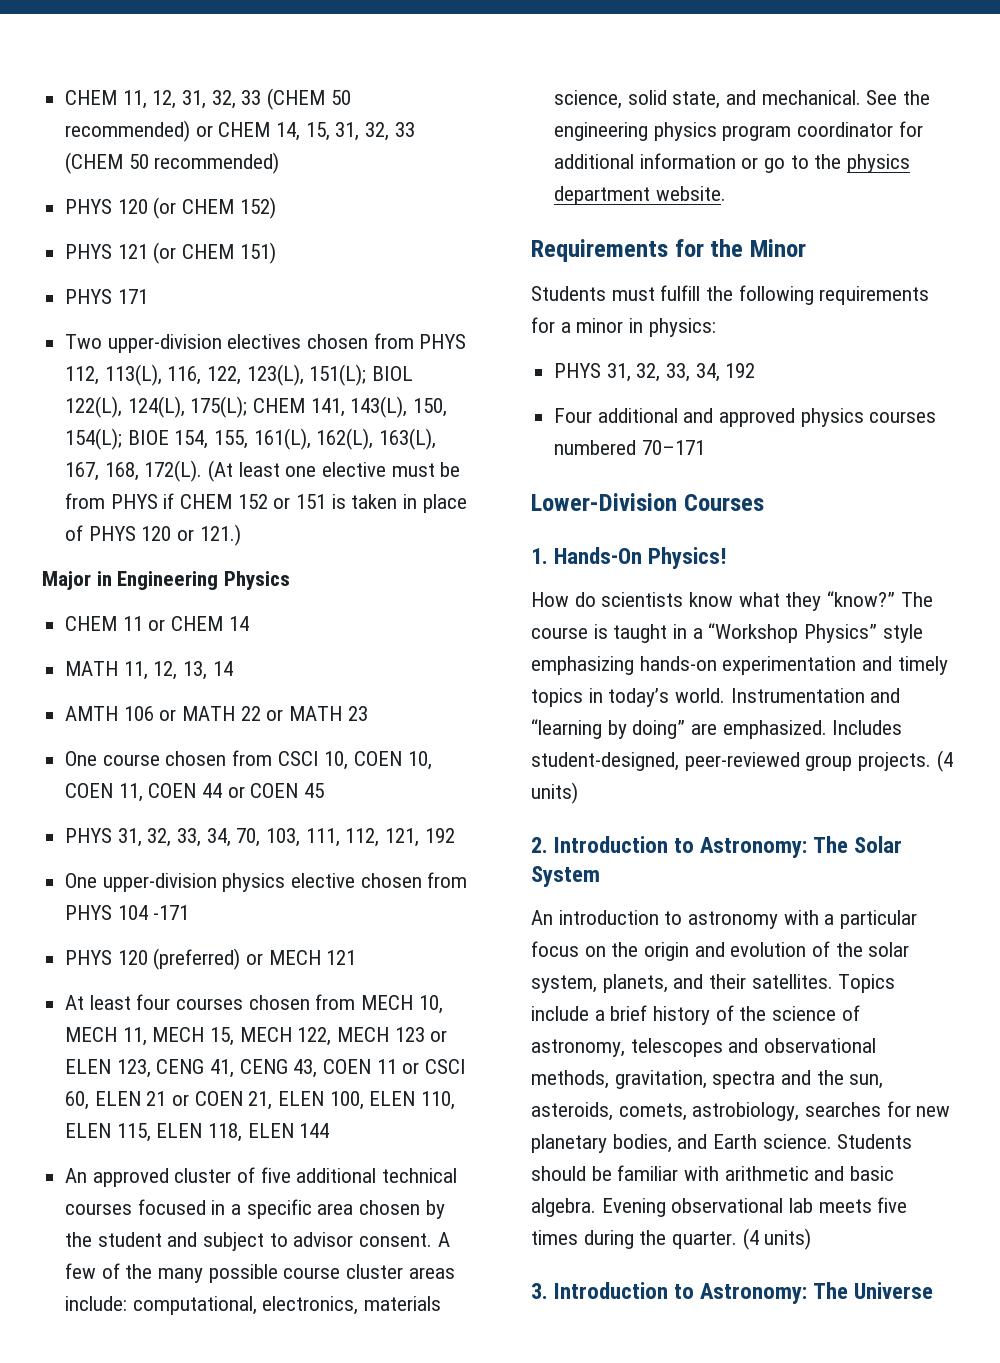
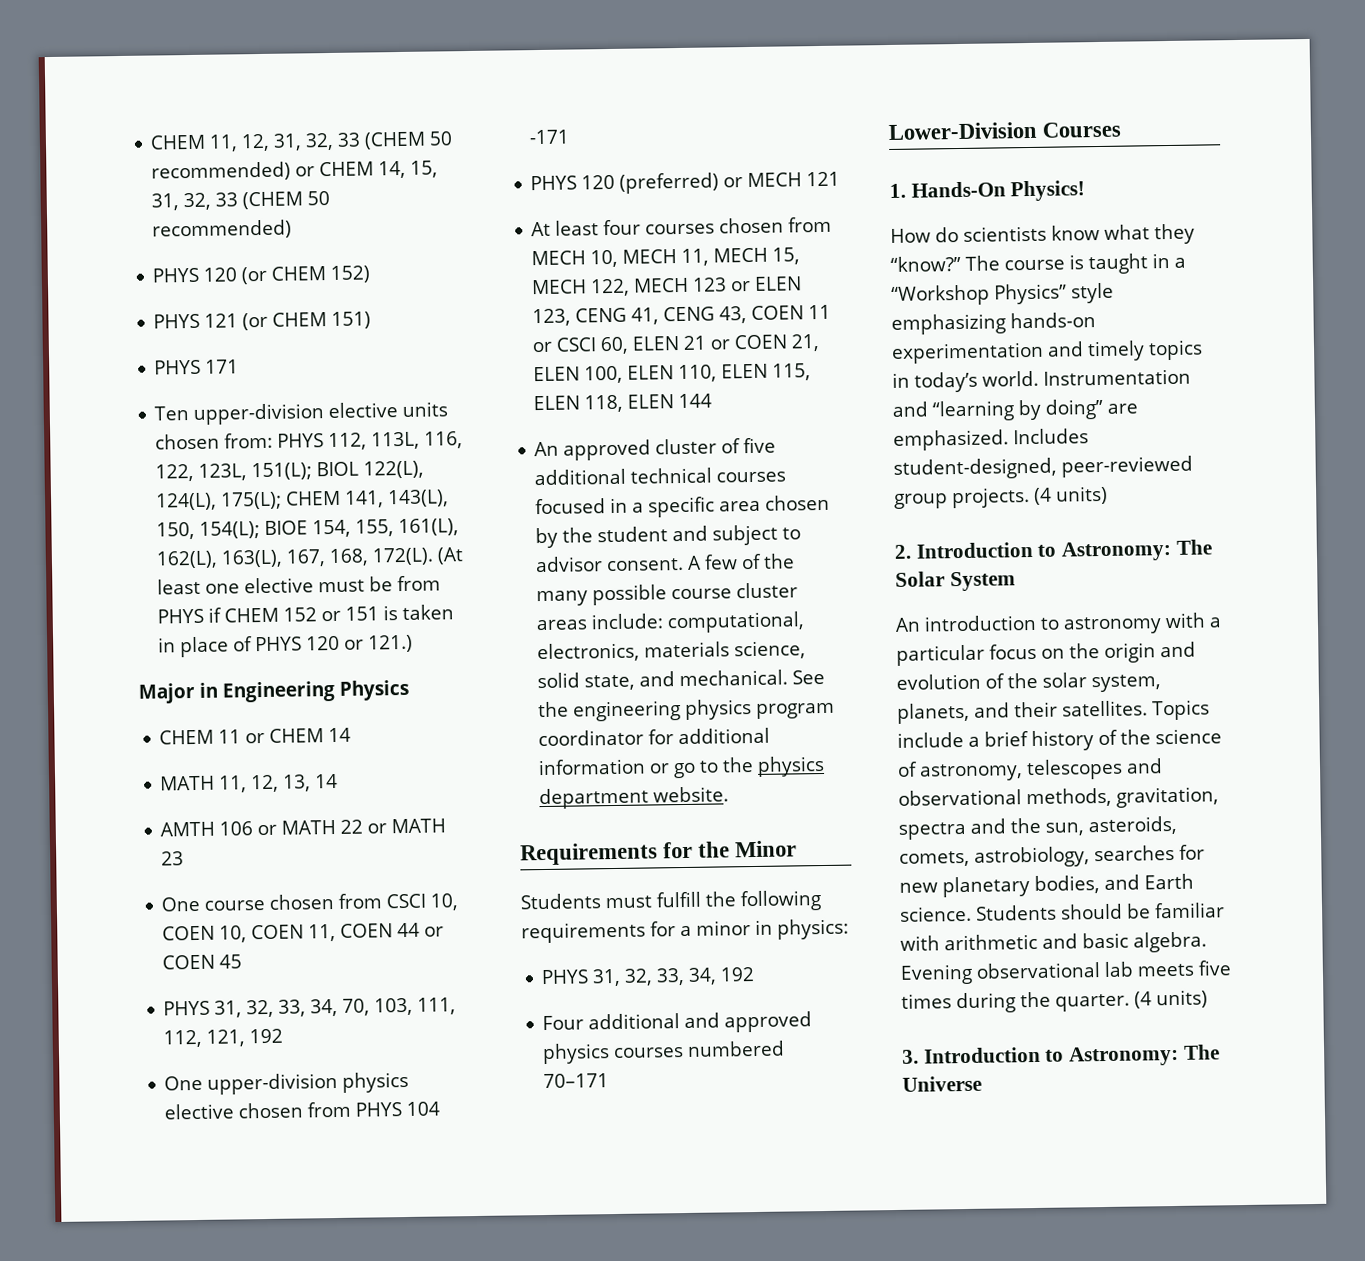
[65,333,414,353] Two upper-division electives chosen from -> [154,401,449,425] [155,432,274,450] Ten upper-division elective units chosen from:
[104,364,162,386] 113(L), -> [371,431,421,450] 113L,
[246,364,304,386] 123(L), -> [198,463,248,481] 123L,

